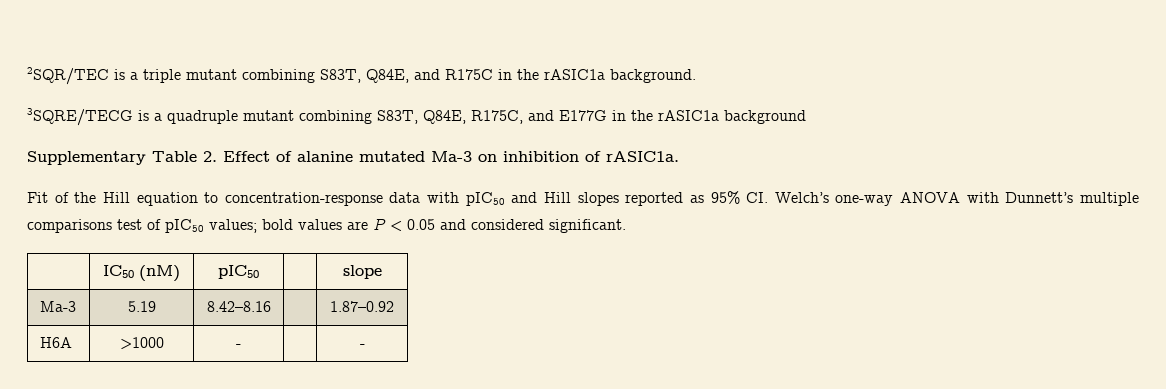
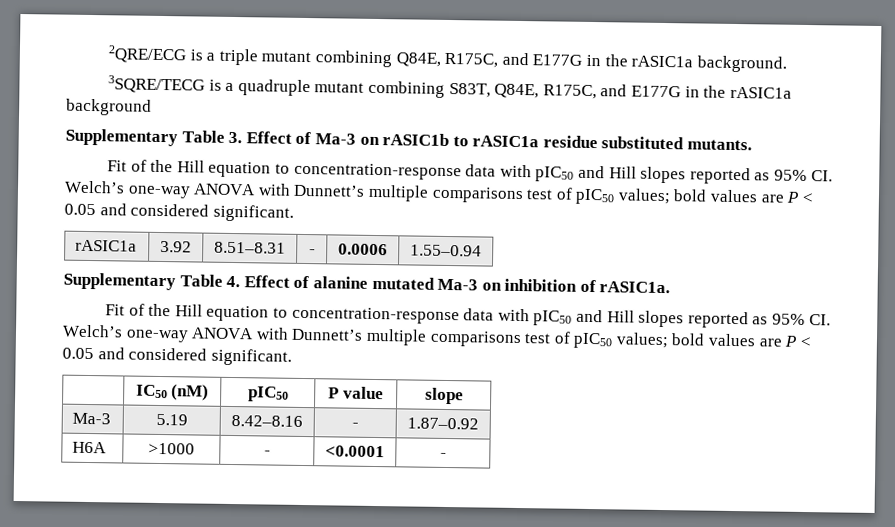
[27,67,109,85] 2SQR/TEC -> [108,45,188,64] 2QRE/ECG
[320,69,493,83] S83T, Q84E, and R175C -> [395,52,583,68] Q84E, R175C, and E177G
[203,151,217,162] 2. -> [228,131,753,151] [107,159,833,185] [64,180,814,205] [64,203,294,222] [75,239,138,252] [160,240,192,253] [214,241,286,254] [308,249,316,255] [338,243,388,256] [410,244,482,257] [63,272,241,291] 3. Effect of Ma-3 on rASIC1b to rASIC1a residue substituted mutants. // Fit of the Hill equation to concentration-response data with pIC50 and Hill slopes reported as 95% CI. Welch’s one-way ANOVA with Dunnett’s multiple comparisons test of pIC50 values; bold values are P < 0.05 and considered significant. // rASIC1a | 3.92 | 8.51–8.31 | - | 0.0006 | 1.55–0.94 // Supplementary Table 4.
(259, 272) none -> [328,386,384,400] P value
(271, 306) none -> [351,422,359,428] -
(241, 346) none -> [325,445,385,458] <0.0001

